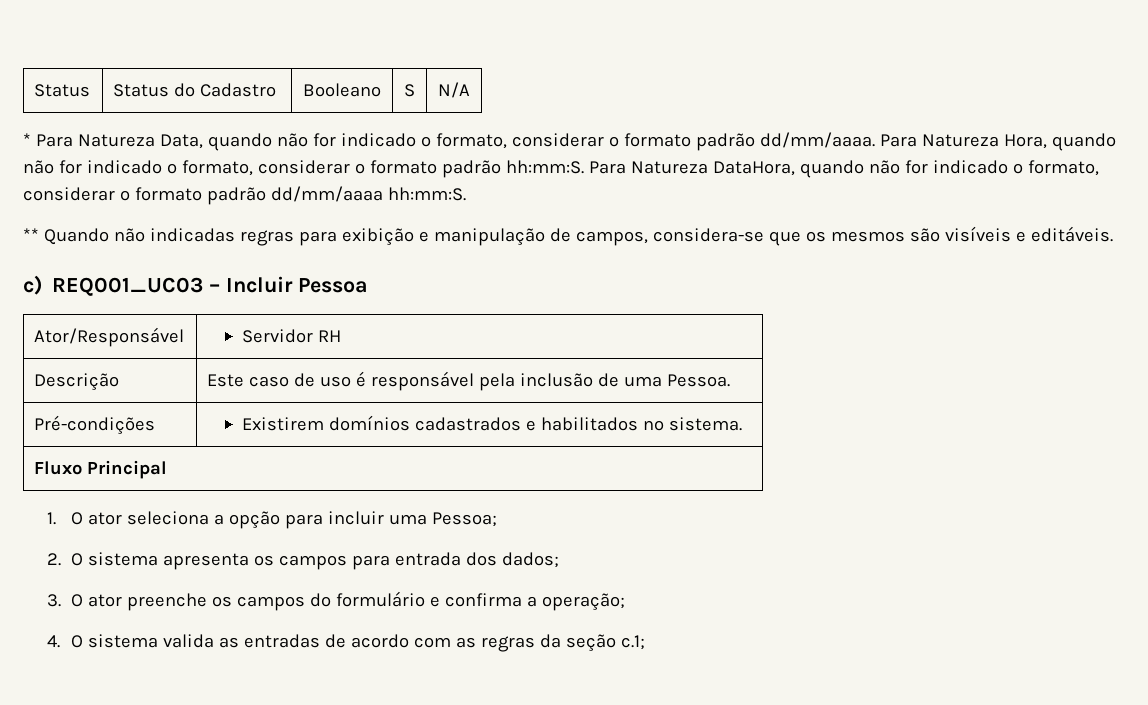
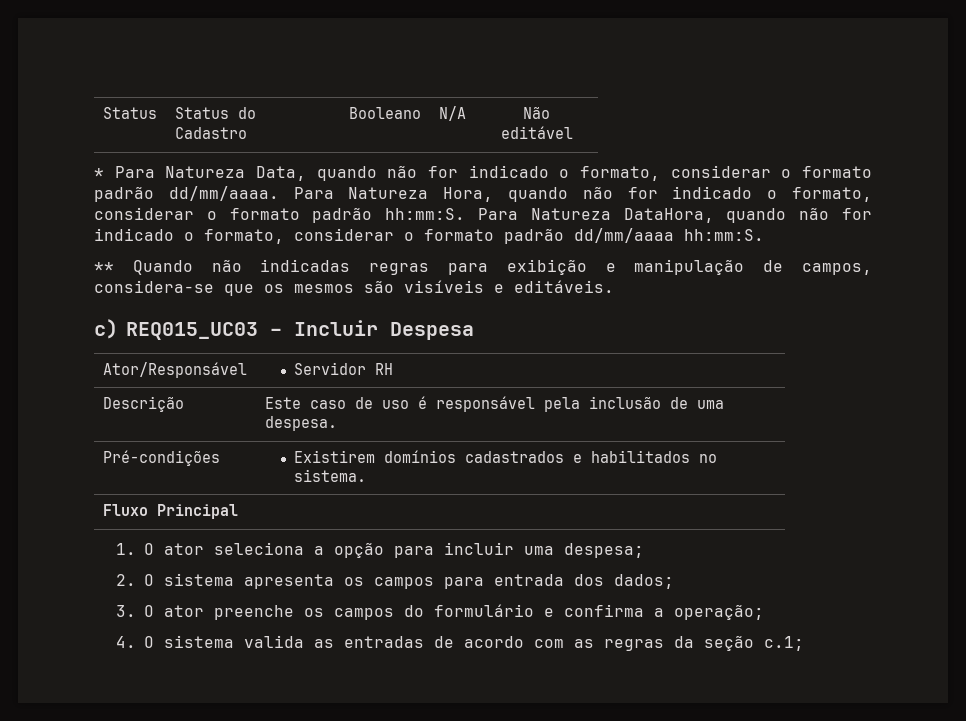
[404,84,415,97] [438,82,470,98] S | N/A -> [439,106,466,121] [523,107,550,119] [500,126,573,139] N/A | Não editável
[52,277,204,296] REQ001_UC03 -> [126,322,258,340] REQ015_UC03
[297,278,368,293] Pessoa -> [390,322,474,340] Despesa
[666,374,730,387] Pessoa. -> [264,416,337,431] despesa.
[431,512,497,527] Pessoa; -> [563,543,644,558] despesa;

